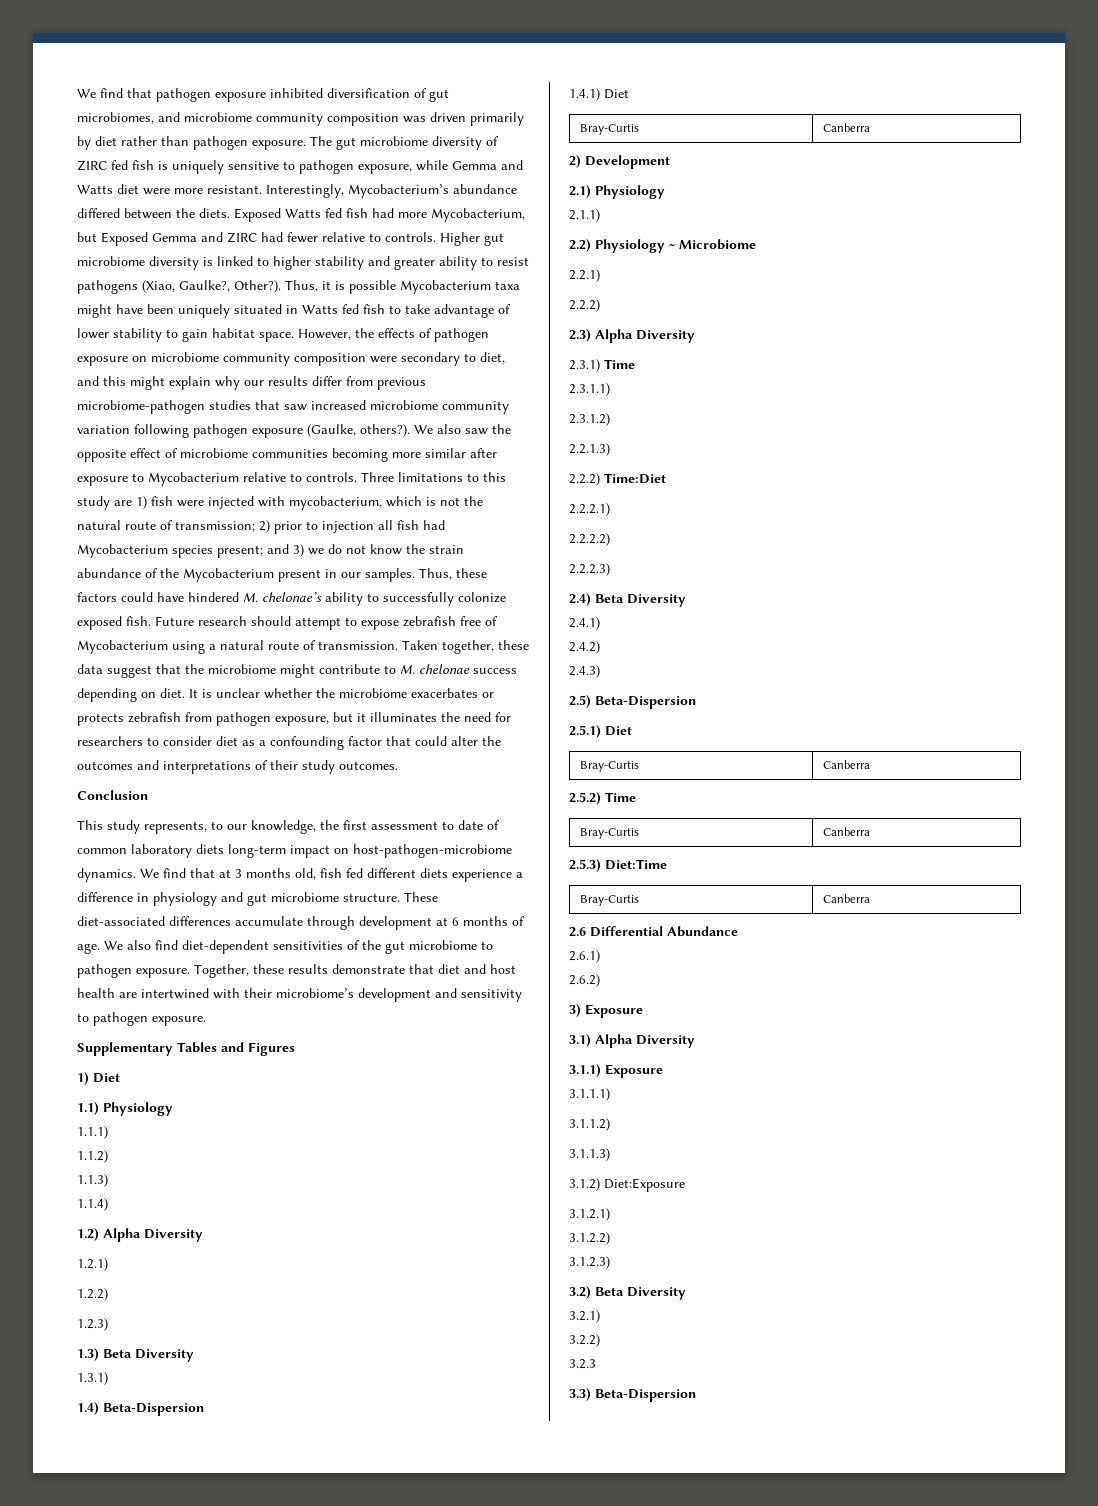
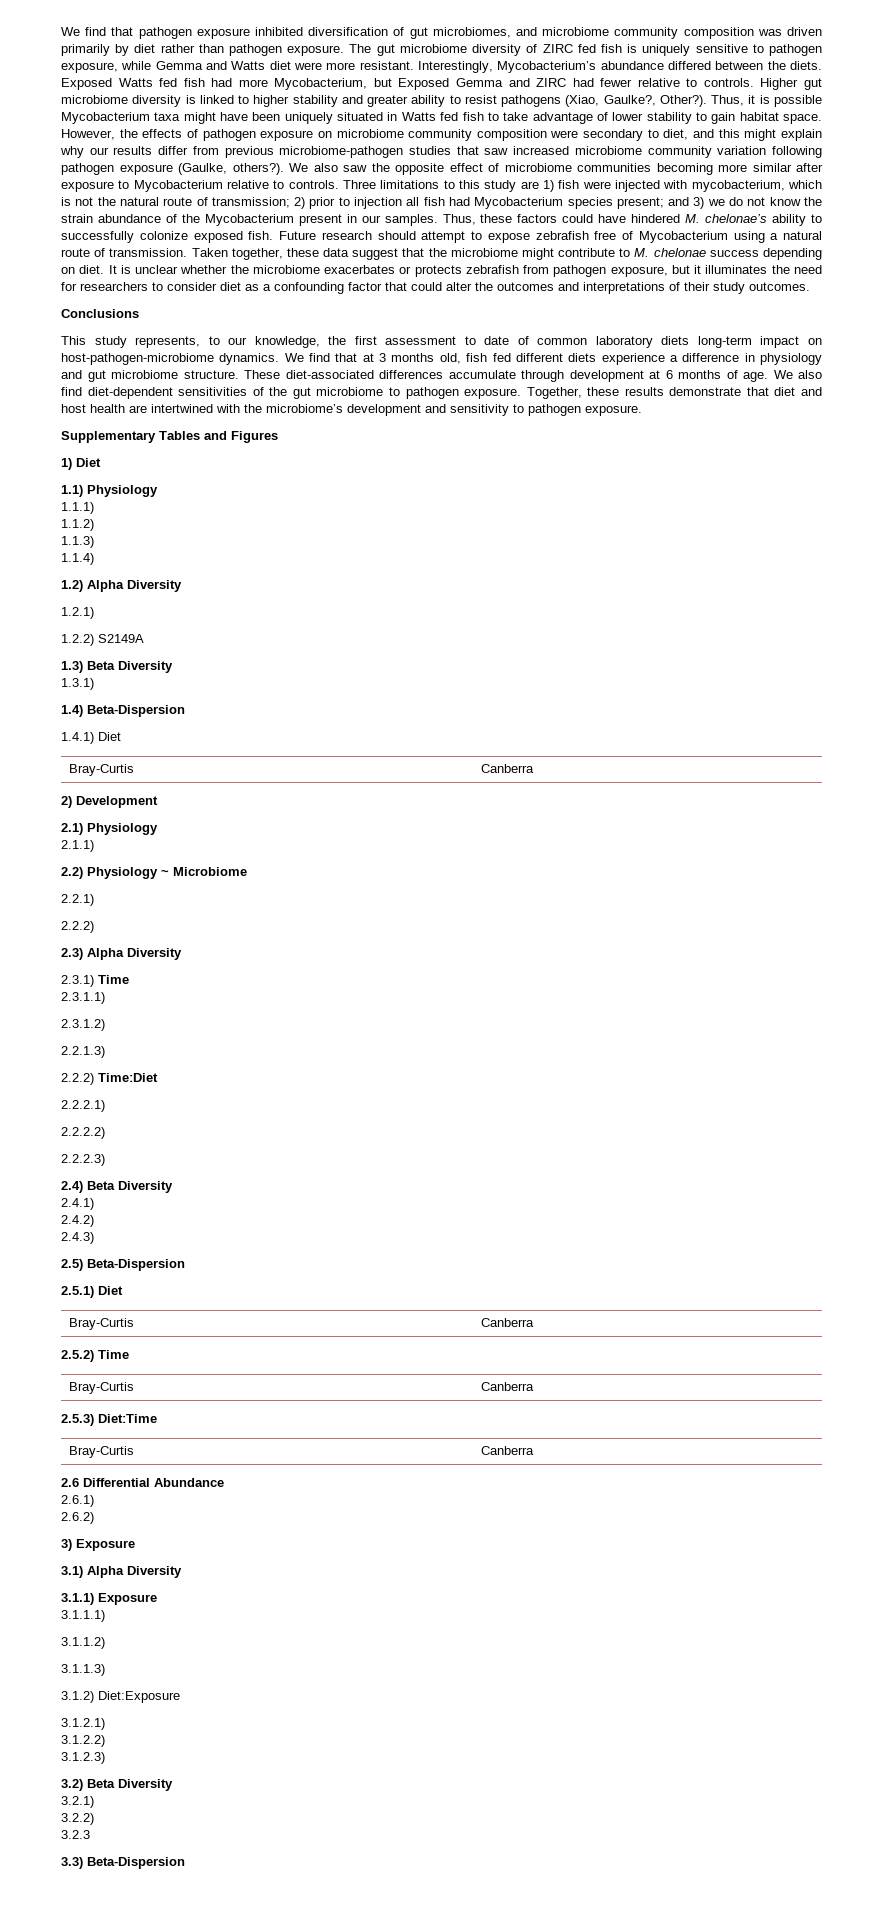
[77,790,148,800] Conclusion -> [61,309,139,318] Conclusions
[244,988,272,998] their -> [244,404,262,413] the
[77,1318,108,1331] // 1.2.3) -> [98,634,144,643] S2149A

